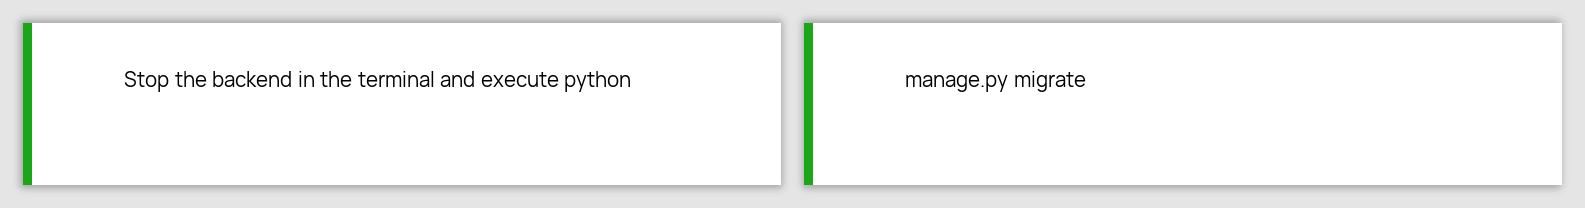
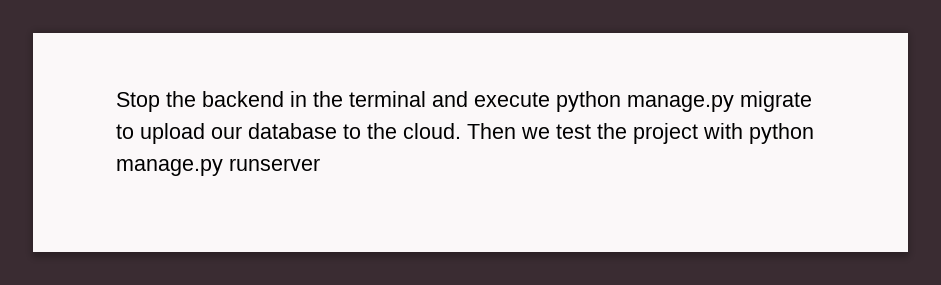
(1086, 81) none -> [116,123,814,144] [116,158,320,176] to upload our database to the cloud. Then we test the project with python manage.py runserver

